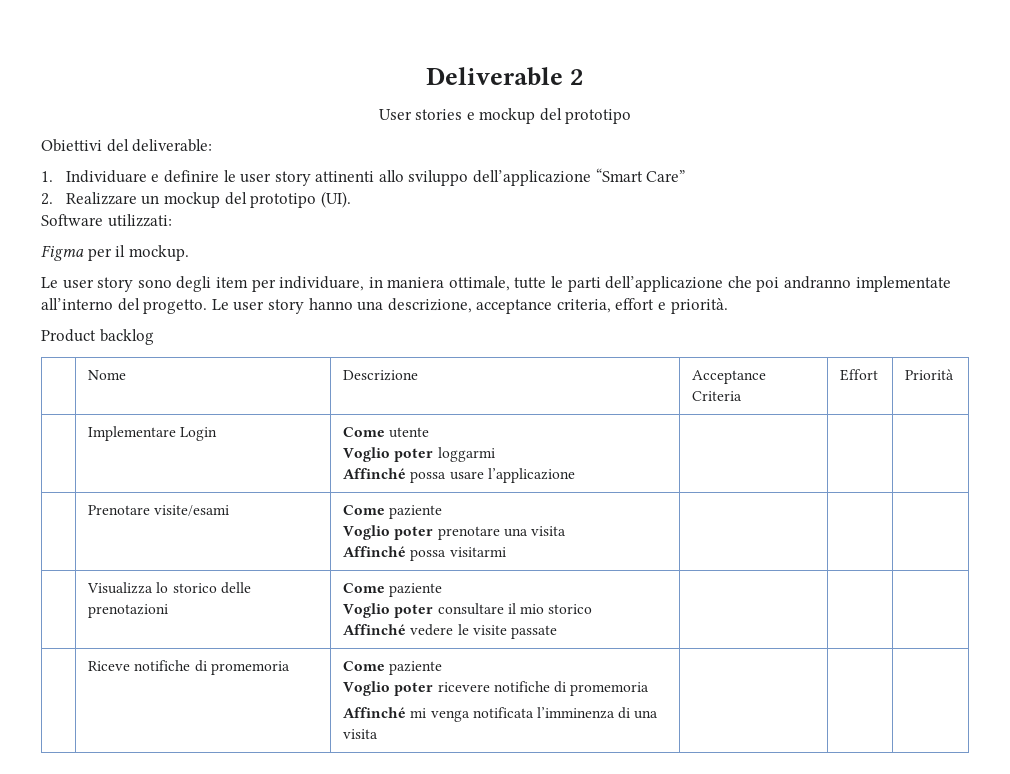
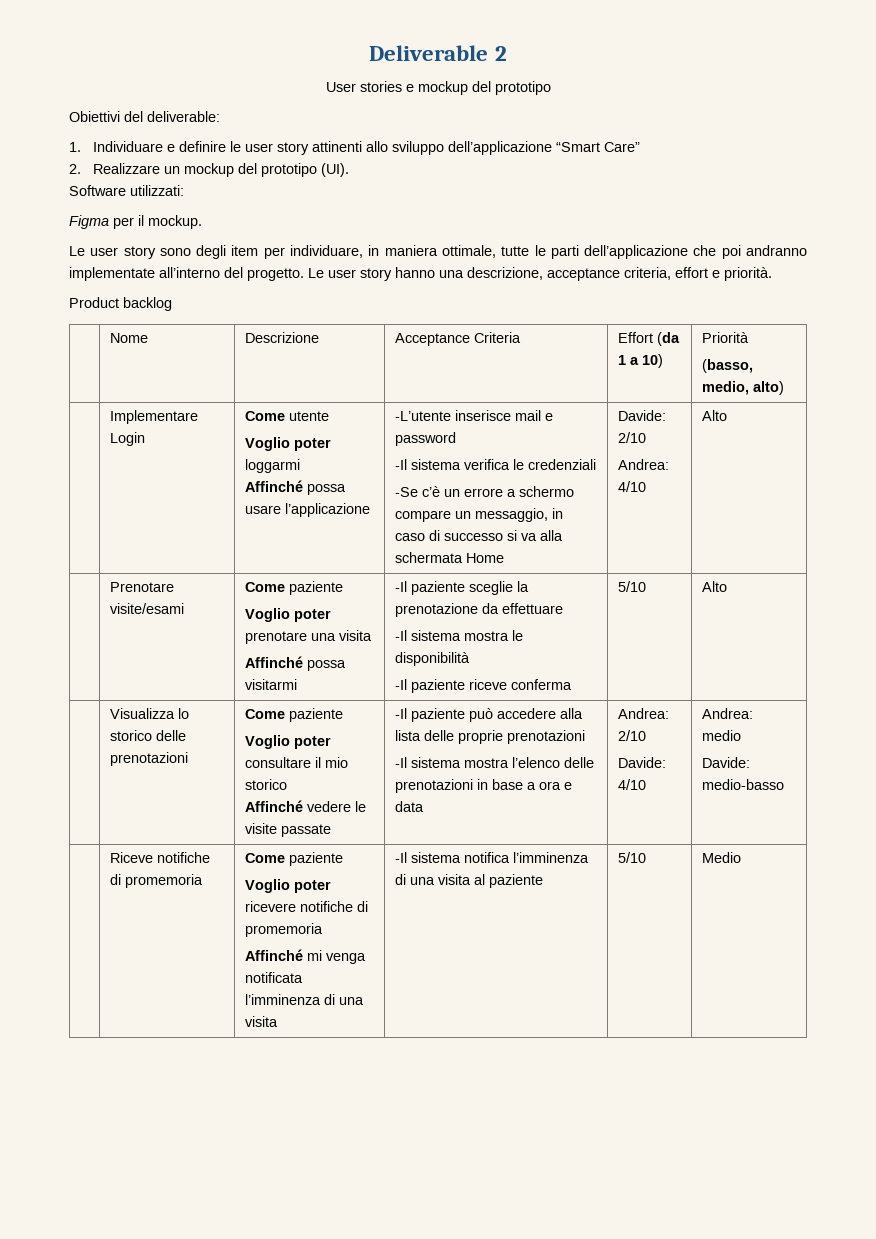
[905,369,955,380] | Priorità -> [657,332,681,346] [618,354,664,368] [702,332,750,343] [702,359,754,373] [702,381,785,395] (da 1 a 10) | Priorità // (basso, medio, alto)
(575, 475) | | -> [395,410,554,421] [395,432,457,446] [395,459,597,470] [395,486,575,497] [395,508,564,522] [395,530,564,541] [395,552,505,563] [618,410,667,421] [618,432,647,443] [618,459,670,470] [618,481,647,492] [702,410,728,421] -L’utente inserisce mail e password // -Il sistema verifica le credenziali // -Se c’è un errore a schermo compare un messaggio, in caso di successo si va alla schermata Home | Davide: 2/10 // Andrea: 4/10 | Alto
(506, 552) | | -> [395,581,530,595] [395,603,564,617] [395,630,524,641] [395,652,471,666] [395,679,573,693] [618,581,647,592] [702,581,728,592] -Il paziente sceglie la prenotazione da effettuare // -Il sistema mostra le disponibilità // -Il paziente riceve conferma | 5/10 | Alto
(557, 632) | | -> [395,708,584,722] [395,730,586,744] [395,757,595,768] [395,779,573,793] [395,801,425,812] [618,708,670,719] [618,730,647,741] [618,757,667,768] [618,779,647,790] [702,708,754,719] [702,730,742,741] [702,757,751,768] [702,779,785,790] -Il paziente può accedere alla lista delle proprie prenotazioni // -Il sistema mostra l’elenco delle prenotazioni in base a ora e data | Andrea: 2/10 // Davide: 4/10 | Andrea: medio // Davide: medio-basso
(379, 734) | | -> [395,852,590,863] [395,874,544,888] [618,852,647,863] [702,852,742,863] -Il sistema notifica l’imminenza di una visita al paziente | 5/10 | Medio

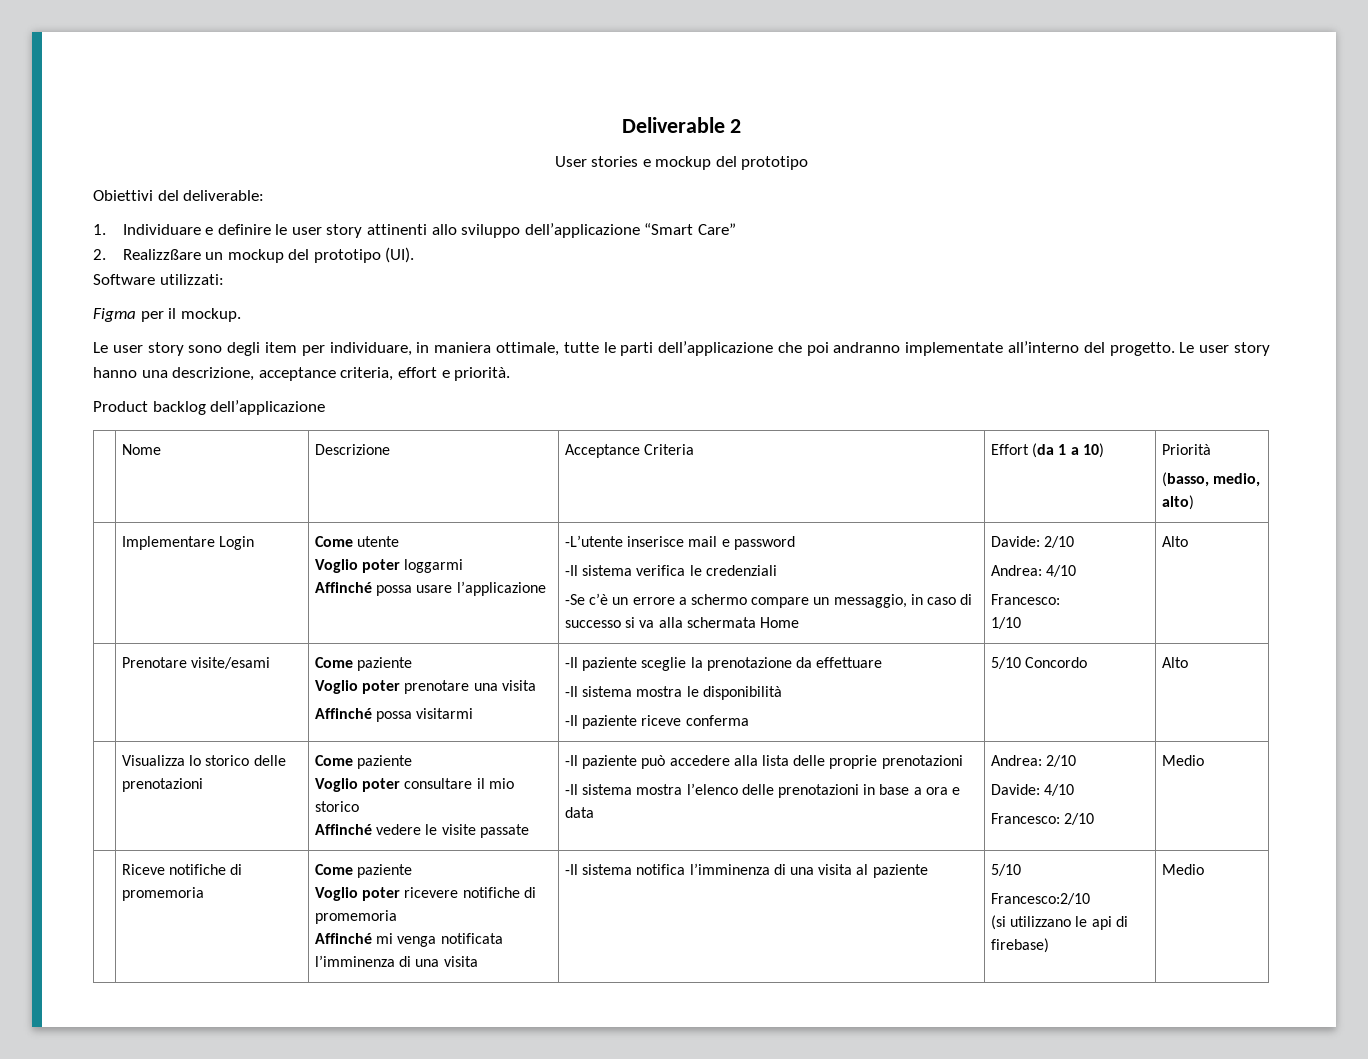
[92,163,160,174] Realizzare -> [122,249,201,260] Realizzßare
(172, 304) none -> [210,400,326,415] dell’applicazione
(647, 486) none -> [991,594,1061,605] [991,617,1022,629] // Francesco: // 1/10
(647, 586) none -> [1025,657,1088,668] Concordo
[702,708,754,719] [702,730,742,741] [702,757,751,768] [702,779,785,790] | Andrea: medio // Davide: medio-basso -> [991,813,1095,825] [1162,755,1205,766] // Francesco: 2/10 | Medio
(647, 857) none -> [991,893,1091,905] [991,915,1128,930] [991,938,1050,953] // Francesco:2/10 // (si utilizzano le api di firebase)

